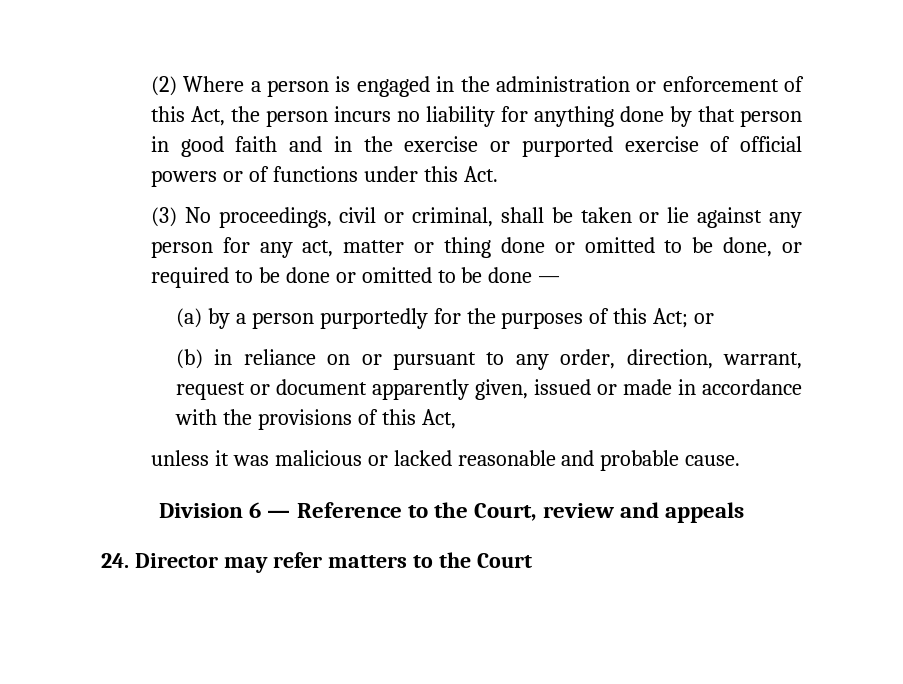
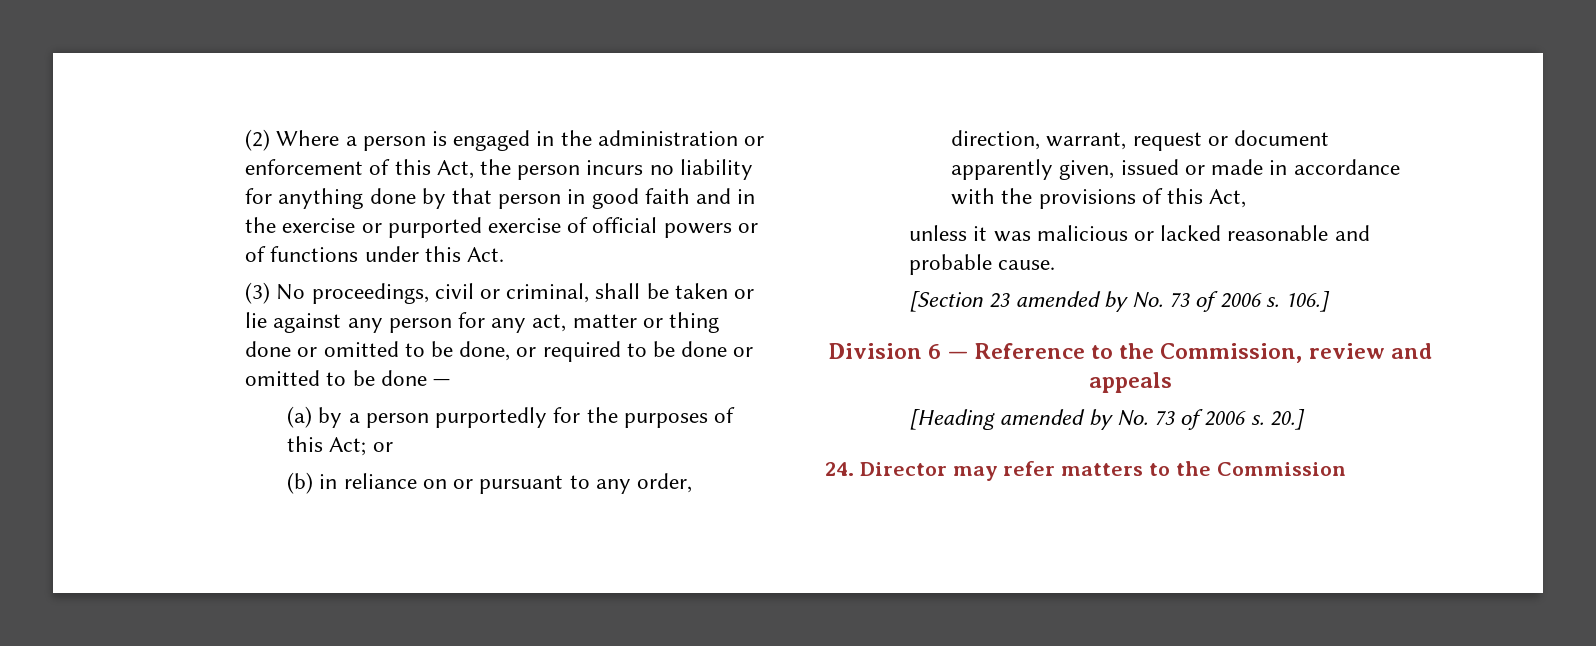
(741, 460) none -> [909,291,1331,312] // [Section 23 amended by No. 73 of 2006 s. 106.]
[474,503,537,521] Court, -> [1160,343,1303,363] Commission,
(744, 512) none -> [909,409,1305,430] // [Heading amended by No. 73 of 2006 s. 20.]
[476,553,532,568] Court -> [1216,462,1346,476] Commission

